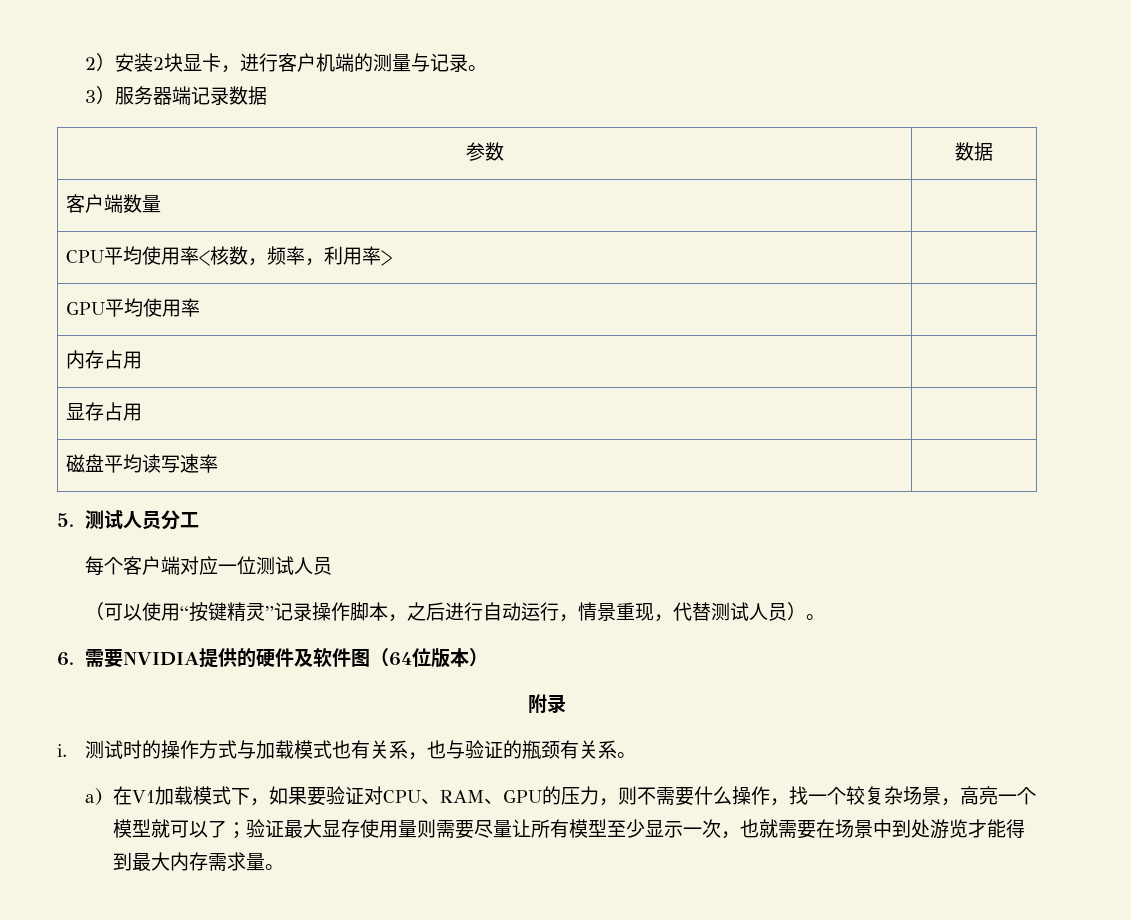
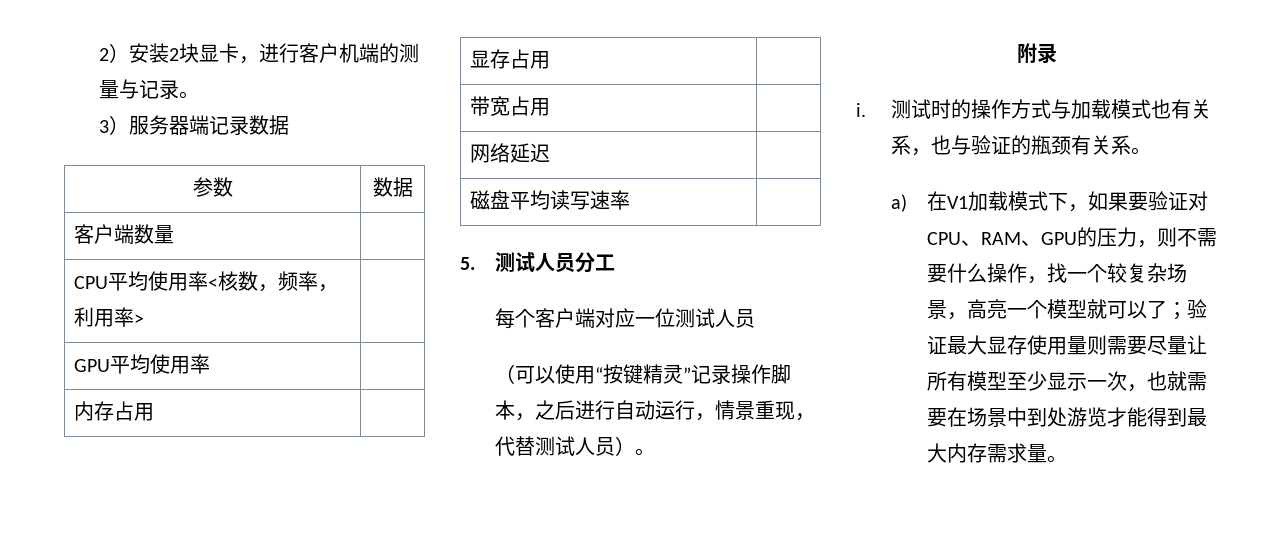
(143, 412) none -> [470,96,551,116] [470,143,551,163] // 带宽占用 | // 网络延迟 |
[57,648,488,668] // 6.需要NVIDIA提供的硬件及软件图（64位版本） -> (656, 452) none

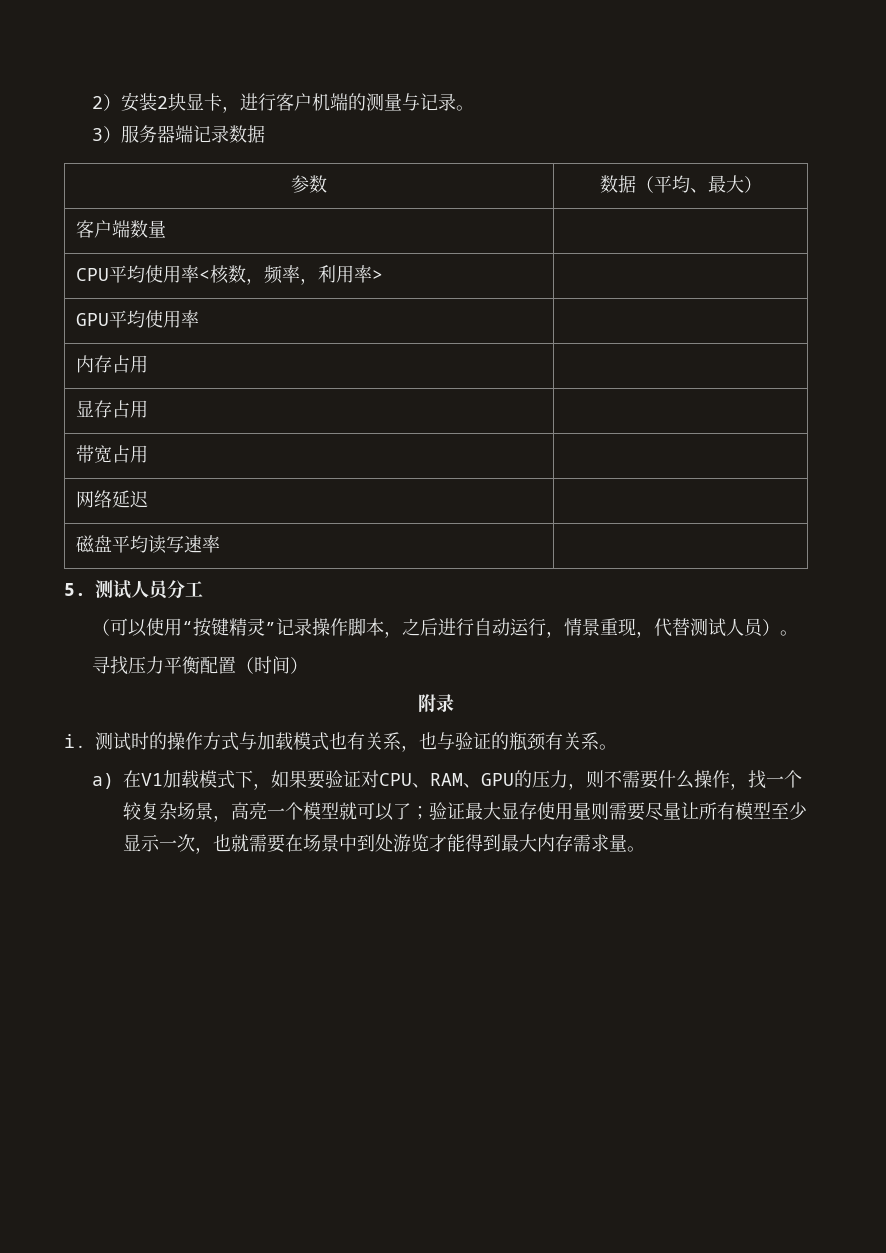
(413, 187) none -> [635,175,762,193] （平均、最大）
[495,308,756,329] // 每个客户端对应一位测试人员 -> (203, 589) none
(656, 452) none -> [91,656,308,675] // 寻找压力平衡配置（时间）

